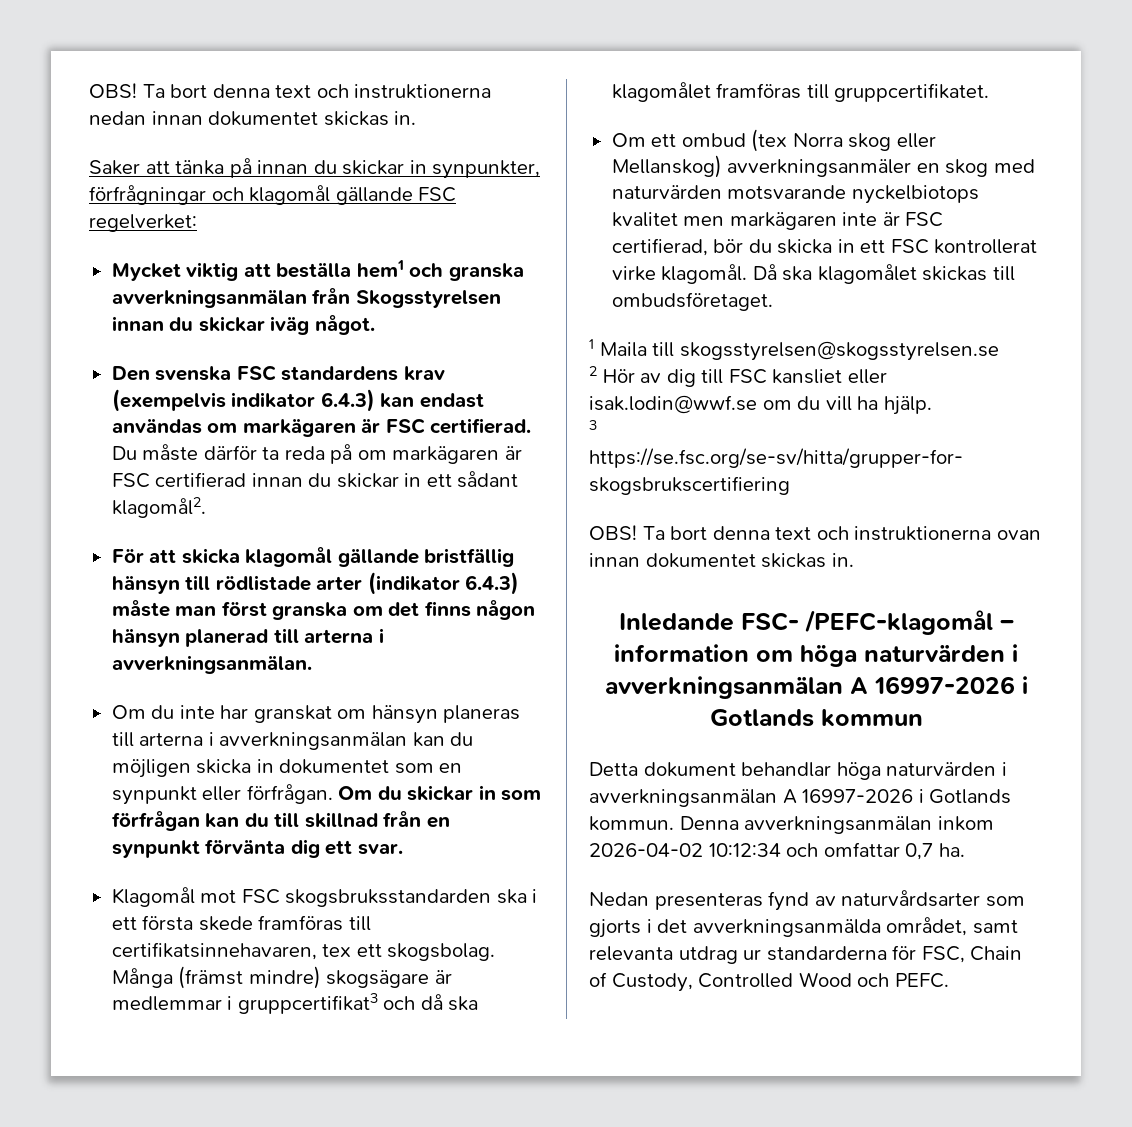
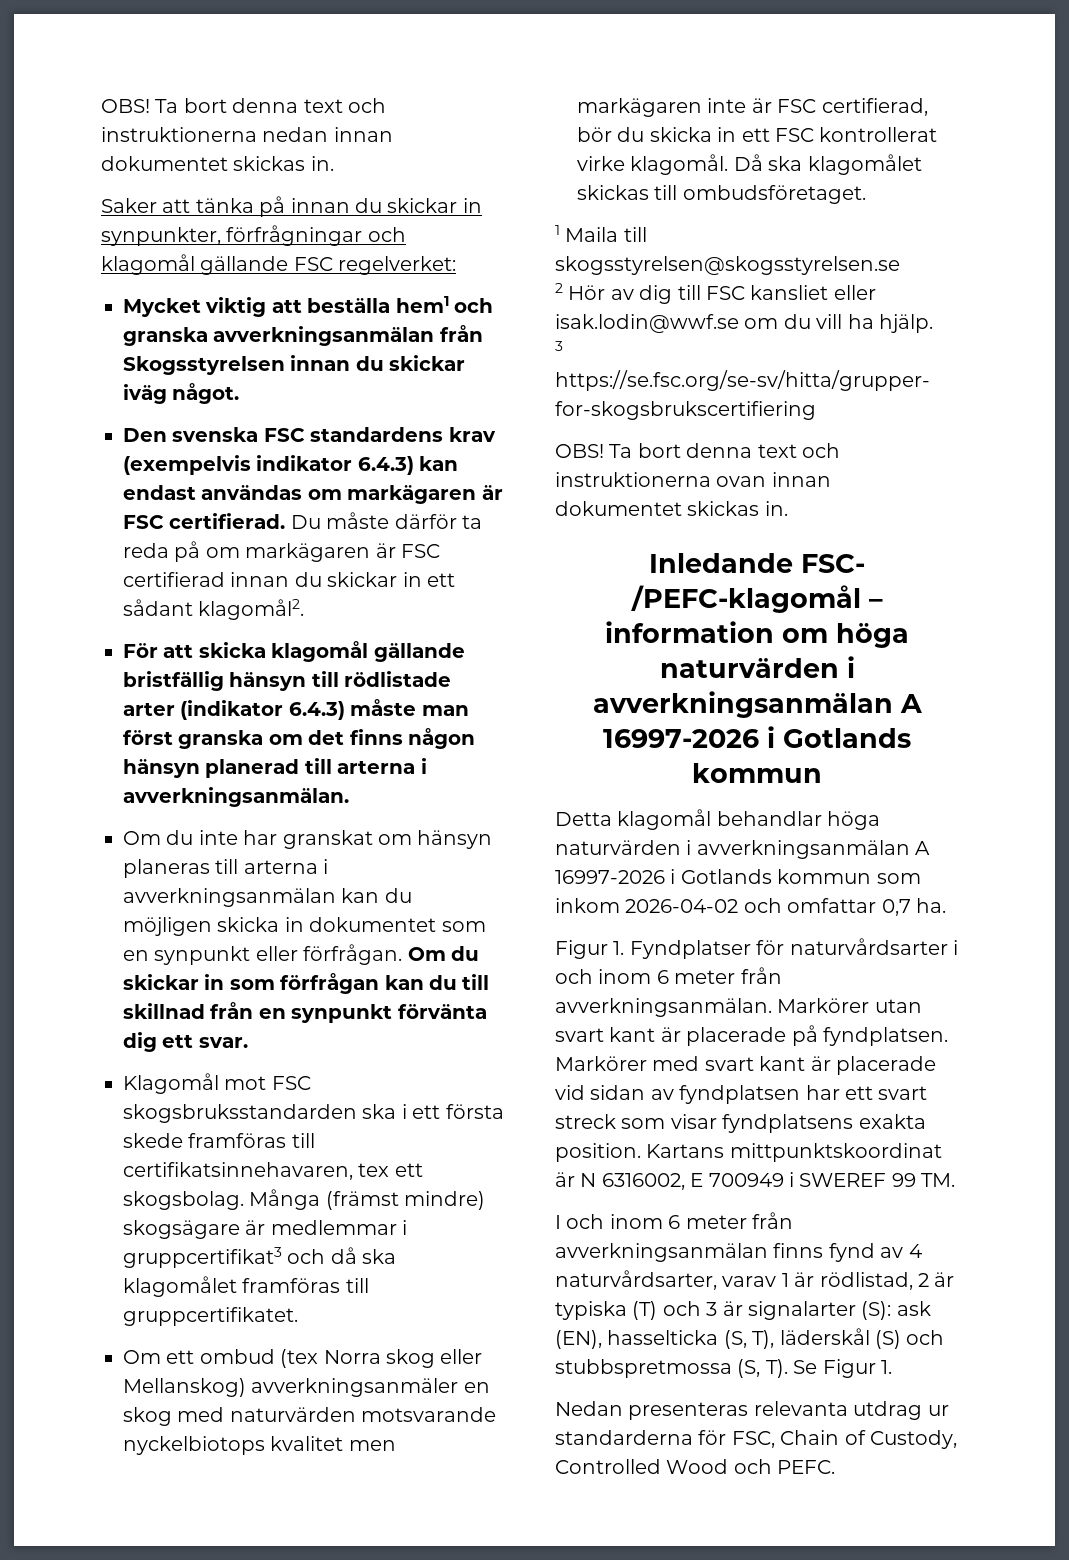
[643,762,736,777] dokument -> [617,809,712,830] klagomål
[589,816,933,834] kommun. Denna avverkningsanmälan -> [777,869,921,884] kommun som
[708,843,781,857] 10:12:34 -> (739, 906) none
[589,890,1025,911] [589,917,1018,938] Nedan presenteras fynd av naturvårdsarter som gjorts i det avverkningsanmälda området, samt -> [555,938,958,959] [555,967,782,984] [555,998,922,1017] [555,1025,948,1046] [555,1056,936,1075] [555,1085,928,1104] [555,1114,926,1133] [555,1143,942,1162] [555,1172,956,1190] [555,1212,793,1229] [555,1243,922,1262] [555,1270,955,1290] [555,1301,931,1320] [555,1328,945,1349] [555,1359,892,1378] [555,1401,749,1420] Figur 1. Fyndplatser för naturvårdsarter i och inom 6 meter från avverkningsanmälan. Markörer utan svart kant är placerade på fyndplatsen. Markörer med svart kant är placerade vid sidan av fyndplatsen har ett svart streck som visar fyndplatsens exakta position. Kartans mittpunktskoordinat är N 6316002, E 700949 i SWEREF 99 TM. // I och inom 6 meter från avverkningsanmälan finns fynd av 4 naturvårdsarter, varav 1 är rödlistad, 2 är typiska (T) och 3 är signalarter (S): ask (EN), hasselticka (S, T), läderskål (S) och stubbspretmossa (S, T). Se Figur 1. // Nedan presenteras

